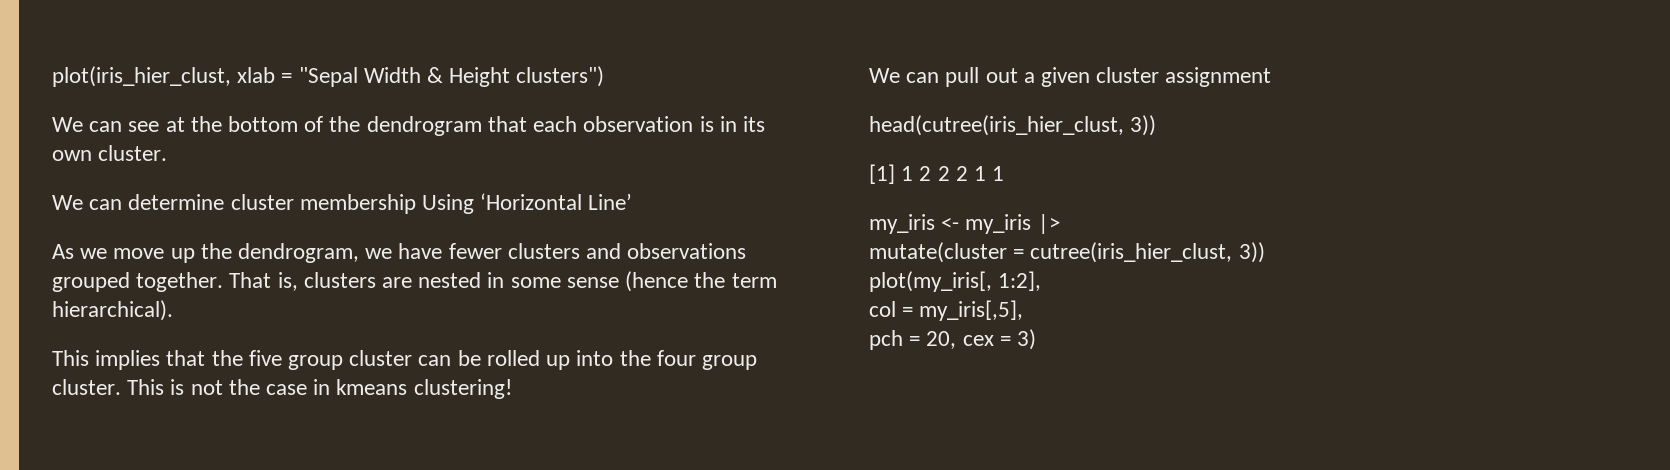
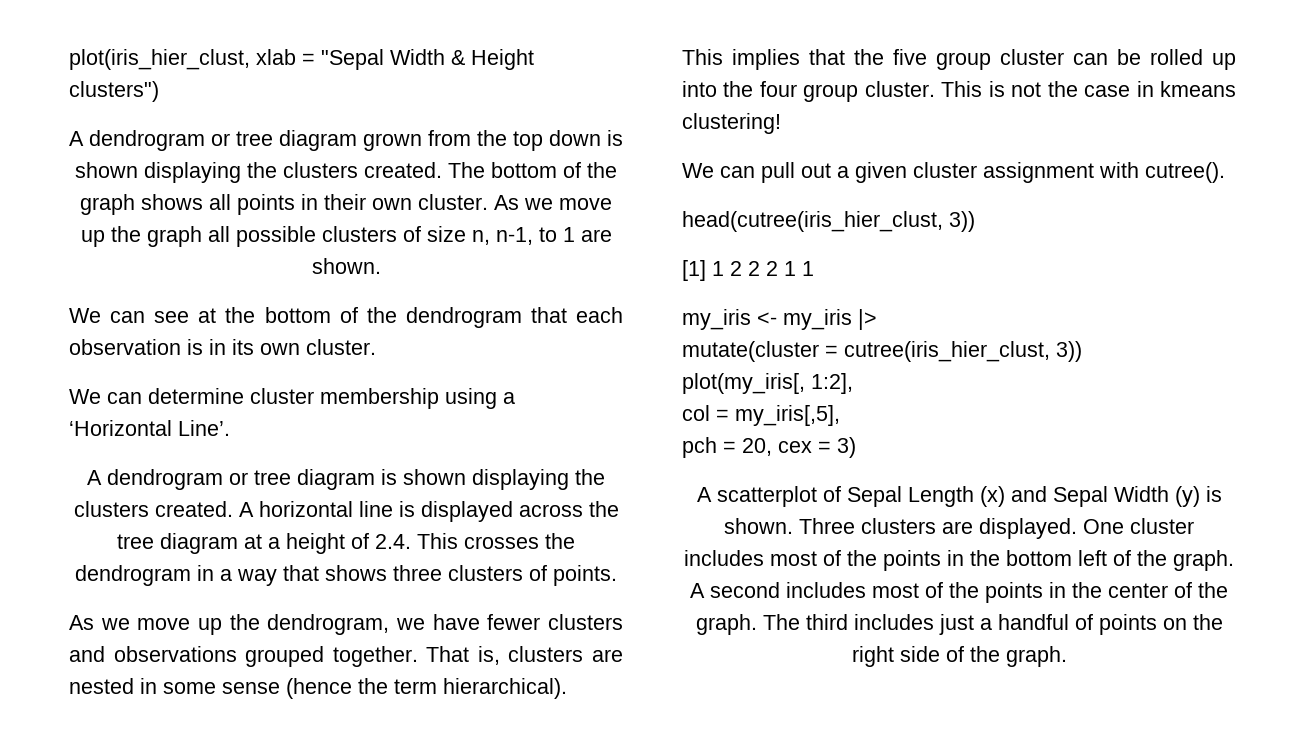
(605, 76) none -> [69,130,623,151] [75,162,617,183] [80,194,612,215] [80,226,612,247] [311,258,381,274] // A dendrogram or tree diagram grown from the top down is shown displaying the clusters created. The bottom of the graph shows all points in their own cluster. As we move up the graph all possible clusters of size n, n-1, to 1 are shown.
[422,193,633,214] Using ‘Horizontal Line’ -> [445,388,515,409] [69,420,230,436] [87,469,605,490] [73,501,619,522] [117,533,575,554] [75,565,617,586] using a ‘Horizontal Line’. // A dendrogram or tree diagram is shown displaying the clusters created. A horizontal line is displayed across the tree diagram at a height of 2.4. This crosses the dendrogram in a way that shows three clusters of points.
(1272, 77) none -> [1099,162,1225,183] with cutree().
(1037, 339) none -> [696,486,1222,507] [724,518,1194,539] [684,550,1234,571] [690,582,1228,603] [695,614,1223,635] [851,646,1067,667] // A scatterplot of Sepal Length (x) and Sepal Width (y) is shown. Three clusters are displayed. One cluster includes most of the points in the bottom left of the graph. A second includes most of the points in the center of the graph. The third includes just a handful of points on the right side of the graph.

